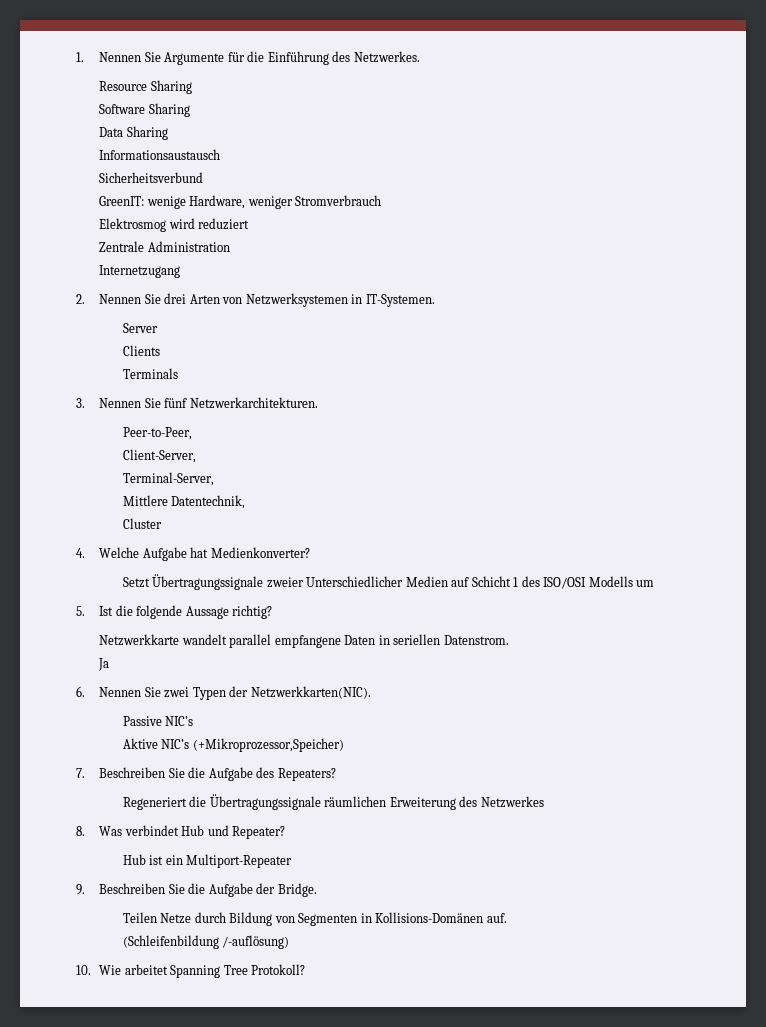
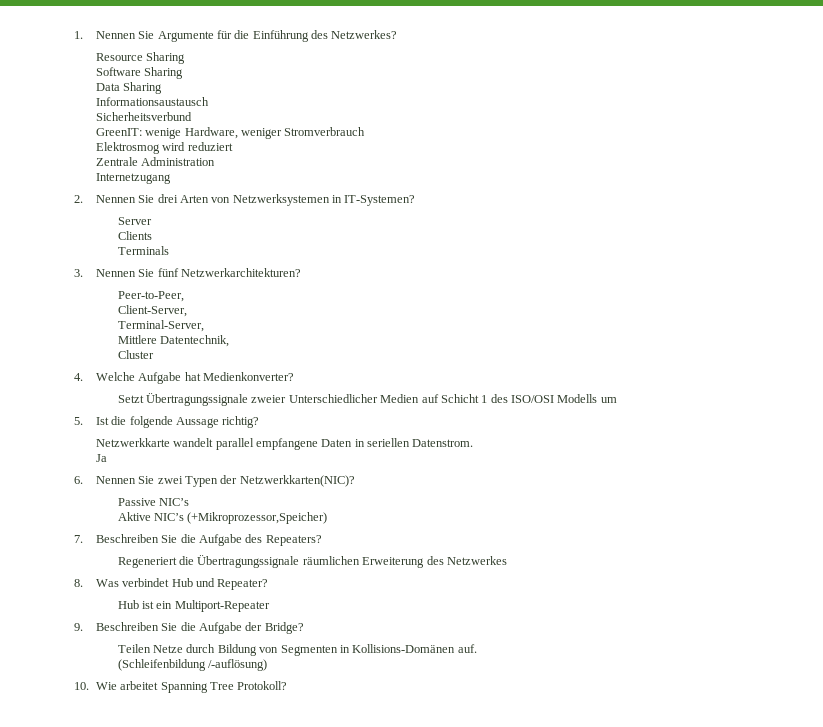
[353,51,420,63] Netzwerkes. -> [331,30,398,39] Netzwerkes?
[365,294,435,307] IT-Systemen. -> [344,195,416,206] IT-Systemen?
[189,397,318,409] Netzwerkarchitekturen. -> [180,268,301,277] Netzwerkarchitekturen?
[250,686,371,699] Netzwerkkarten(NIC). -> [239,475,355,487] Netzwerkkarten(NIC)?
[277,883,317,897] Bridge. -> [264,622,304,634] Bridge?

